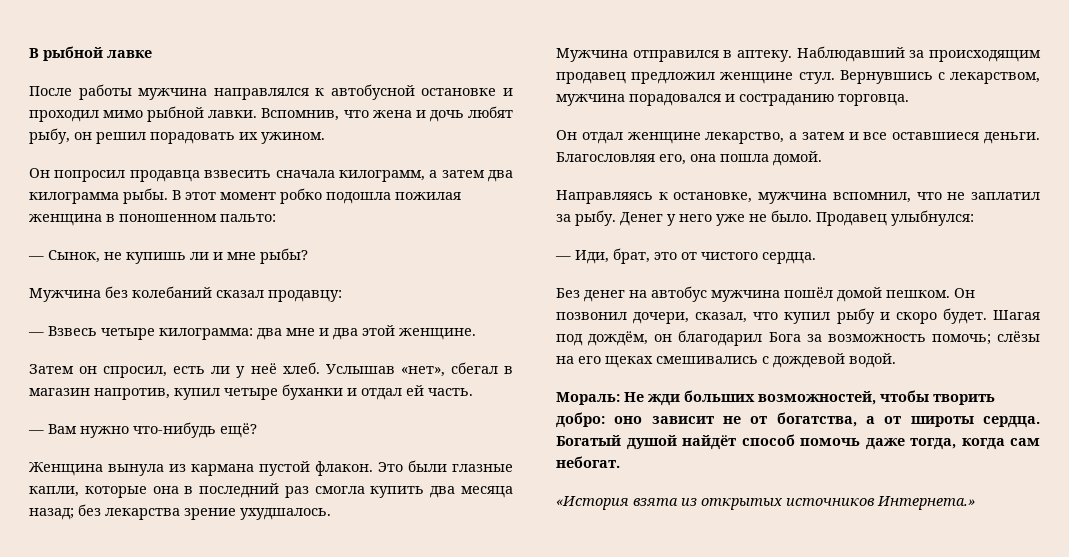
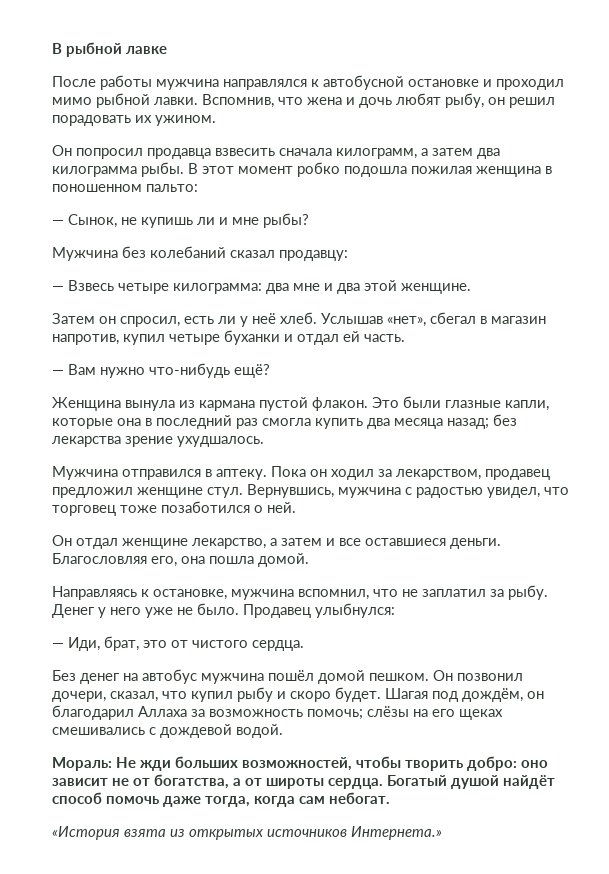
[796,46,1041,62] [556,70,1040,84] [556,94,909,106] Наблюдавший за происходящим продавец предложил женщине стул. Вернувшись с лекарством, мужчина порадовался и состраданию торговца. -> [271,466,550,480] [52,484,569,498] [52,501,296,516] Пока он ходил за лекарством, продавец предложил женщине стул. Вернувшись, мужчина с радостью увидел, что торговец тоже позаботился о ней.
[768,332,801,342] Бога -> [138,706,187,717] Аллаха

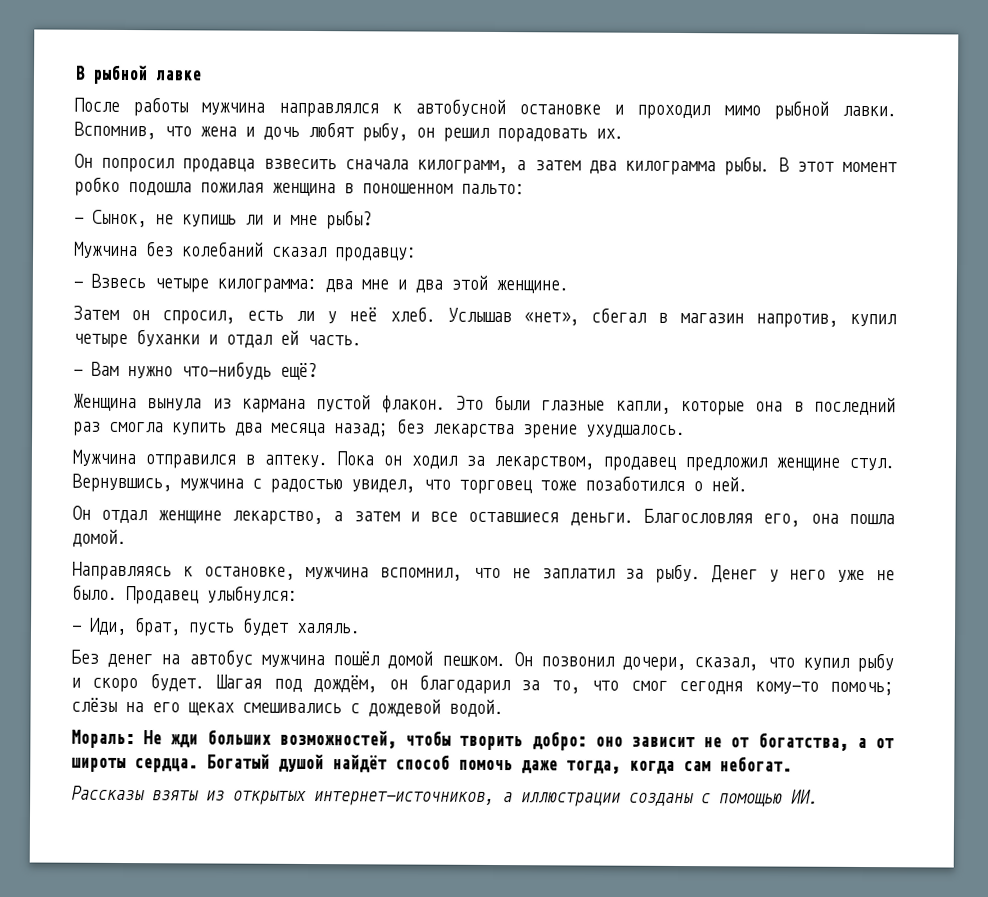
[135,115,216,126] их ужином. -> [596,128,624,139] их.
[143,640,304,651] это от чистого сердца. -> [188,617,361,636] пусть будет халяль.
[138,706,303,717] Аллаха за возможность -> [521,680,819,695] за то, что смог сегодня кому-то
[52,826,442,840] «История взята из открытых источников Интернета.» -> [71,785,819,807] Рассказы взяты из открытых интернет-источников, а иллюстрации созданы с помощью ИИ.

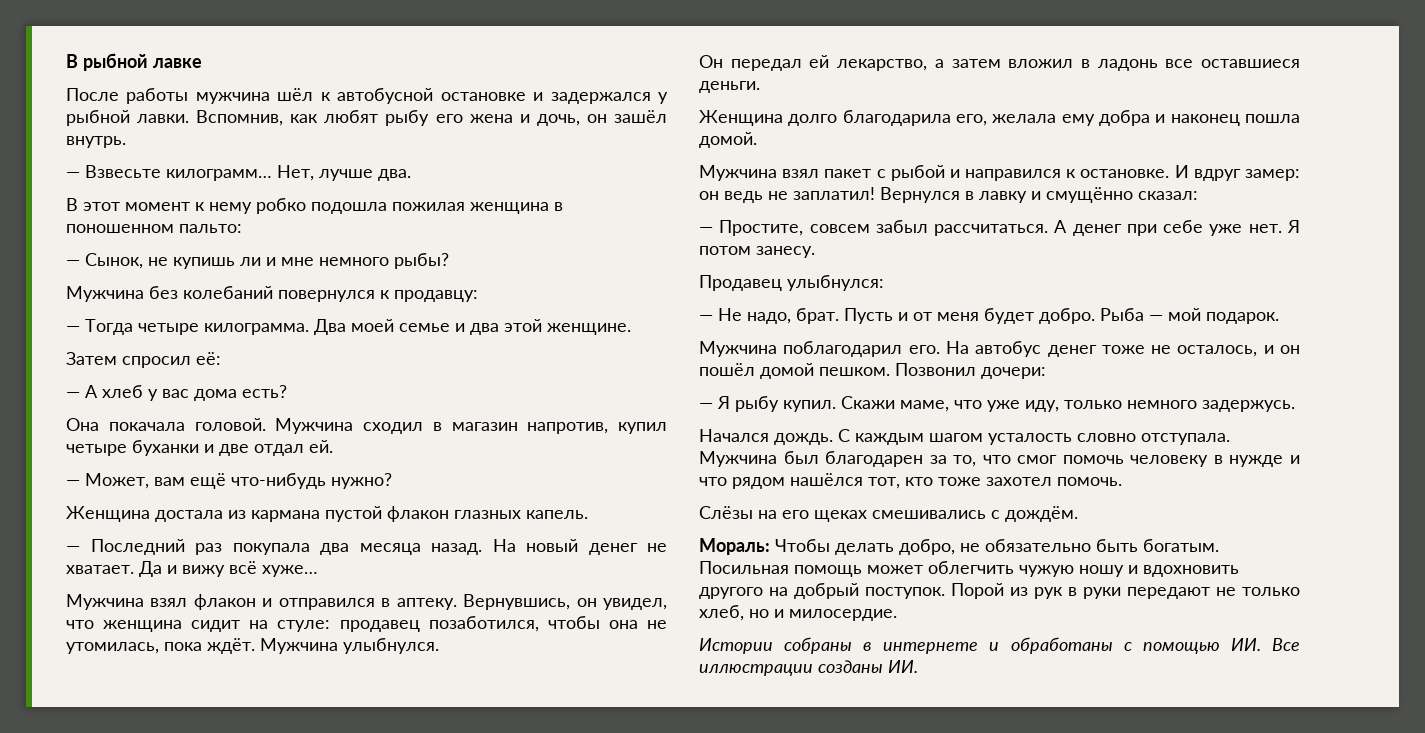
[278,102,379,118] направлялся -> [277,88,314,101] шёл
[637,104,761,120] проходил мимо -> [550,92,669,104] задержался у
[164,121,624,143] [74,153,771,176] что жена и дочь любят рыбу, он решил порадовать их. // Он попросил продавца взвесить сначала килограмм, а затем два килограмма рыбы. -> [290,110,667,126] [66,136,126,148] [66,165,411,181] как любят рыбу его жена и дочь, он зашёл внутрь. // — Взвесьте килограмм… Нет, лучше два. //
(898, 167) none -> [195,202,252,214] к нему
(318, 220) none -> [319,257,389,266] немного
[272,246,327,258] сказал -> [278,290,390,302] повернулся к
[91,273,389,294] Взвесь четыре килограмма: два мне -> [85,319,450,335] Тогда четыре килограмма. Два моей семье
[131,306,646,326] он спросил, есть ли у неё хлеб. Услышав «нет», сбегал -> [122,352,221,368] [66,385,287,401] [66,418,423,434] спросил её: // — А хлеб у вас дома есть? // Она покачала головой. Мужчина сходил
[226,329,362,348] [73,361,317,381] [73,393,203,412] отдал ей часть. // — Вам нужно что-нибудь ещё? // Женщина вынула -> [219,440,333,456] [66,473,392,489] [66,506,223,522] две отдал ей. // — Может, вам ещё что-нибудь нужно? // Женщина достала
[381,395,896,416] [73,418,686,439] [72,449,895,472] [72,473,748,495] [72,505,222,524] флакон. Это были глазные капли, которые она в последний раз смогла купить два месяца назад; без лекарства зрение ухудшалось. // Мужчина отправился в аптеку. Пока он ходил за лекарством, продавец предложил женщине стул. Вернувшись, мужчина с радостью увидел, что торговец тоже позаботился о ней. // Он отдал женщине -> [387,506,588,522] [66,539,667,555] [66,561,318,577] [66,594,668,610] [66,616,667,632] [66,638,439,654] [699,55,830,71] флакон глазных капель. // — Последний раз покупала два месяца назад. На новый денег не хватает. Да и вижу всё хуже… // Мужчина взял флакон и отправился в аптеку. Вернувшись, он увидел, что женщина сидит на стуле: продавец позаботился, чтобы она не утомилась, пока ждёт. Мужчина улыбнулся. // Он передал ей
[409,511,420,522] и -> [1008,59,1158,71] вложил в ладонь
[644,508,895,527] [72,528,127,548] [72,561,896,584] [72,584,298,605] [72,617,361,637] [71,649,894,673] [71,673,895,696] [71,697,117,712] Благословляя его, она пошла домой. // Направляясь к остановке, мужчина вспомнил, что не заплатил за рыбу. Денег у него уже не было. Продавец улыбнулся: // — Иди, брат, пусть будет халяль. // Без денег на автобус мужчина пошёл домой пешком. Он позвонил дочери, сказал, что купил рыбу и скоро будет. Шагая под дождём, он благодарил за то, что смог сегодня кому-то помочь; слёзы -> [699,110,1300,126] [699,132,757,148] [699,165,1300,181] [699,187,1198,203] [699,220,1300,236] [699,246,815,258] [699,275,884,291] [699,308,1279,324] [699,341,1300,357] [699,363,1046,379] [699,396,1295,412] [699,429,1230,445] [699,451,1300,467] [699,473,1122,489] [699,506,753,519] // Женщина долго благодарила его, желала ему добра и наконец пошла домой. // Мужчина взял пакет с рыбой и направился к остановке. И вдруг замер: он ведь не заплатил! Вернулся в лавку и смущённо сказал: // — Простите, совсем забыл рассчитаться. А денег при себе уже нет. Я потом занесу. // Продавец улыбнулся: // — Не надо, брат. Пусть и от меня будет добро. Рыба — мой подарок. // Мужчина поблагодарил его. На автобус денег тоже не осталось, и он пошёл домой пешком. Позвонил дочери: // — Я рыбу купил. Скажи маме, что уже иду, только немного задержусь. // Начался дождь. С каждым шагом усталость словно отступала. Мужчина был благодарен за то, что смог помочь человеку в нужде и что рядом нашёлся тот, кто тоже захотел помочь. // Слёзы
[368,698,504,718] дождевой водой. -> [1005,506,1078,522] дождём.
[143,729,894,751] [71,753,792,774] [71,785,783,807] Не жди больших возможностей, чтобы творить добро: оно зависит не от богатства, а от широты сердца. Богатый душой найдёт способ помочь даже тогда, когда сам небогат. // Рассказы взяты из открытых интернет-источников, а иллюстрации созданы с помощью -> [775,539,1219,555] [699,561,1239,577] [699,583,1300,599] [699,605,897,621] [699,637,1300,654] [699,660,883,676] Чтобы делать добро, не обязательно быть богатым. Посильная помощь может облегчить чужую ношу и вдохновить другого на добрый поступок. Порой из рук в руки передают не только хлеб, но и милосердие. // Истории собраны в интернете и обработаны с помощью ИИ. Все иллюстрации созданы

